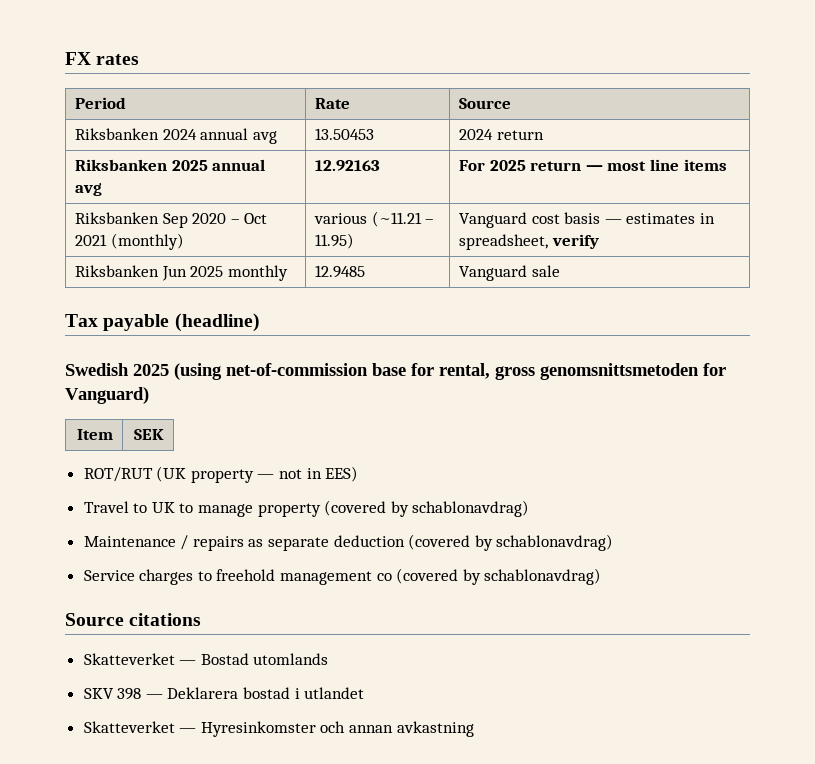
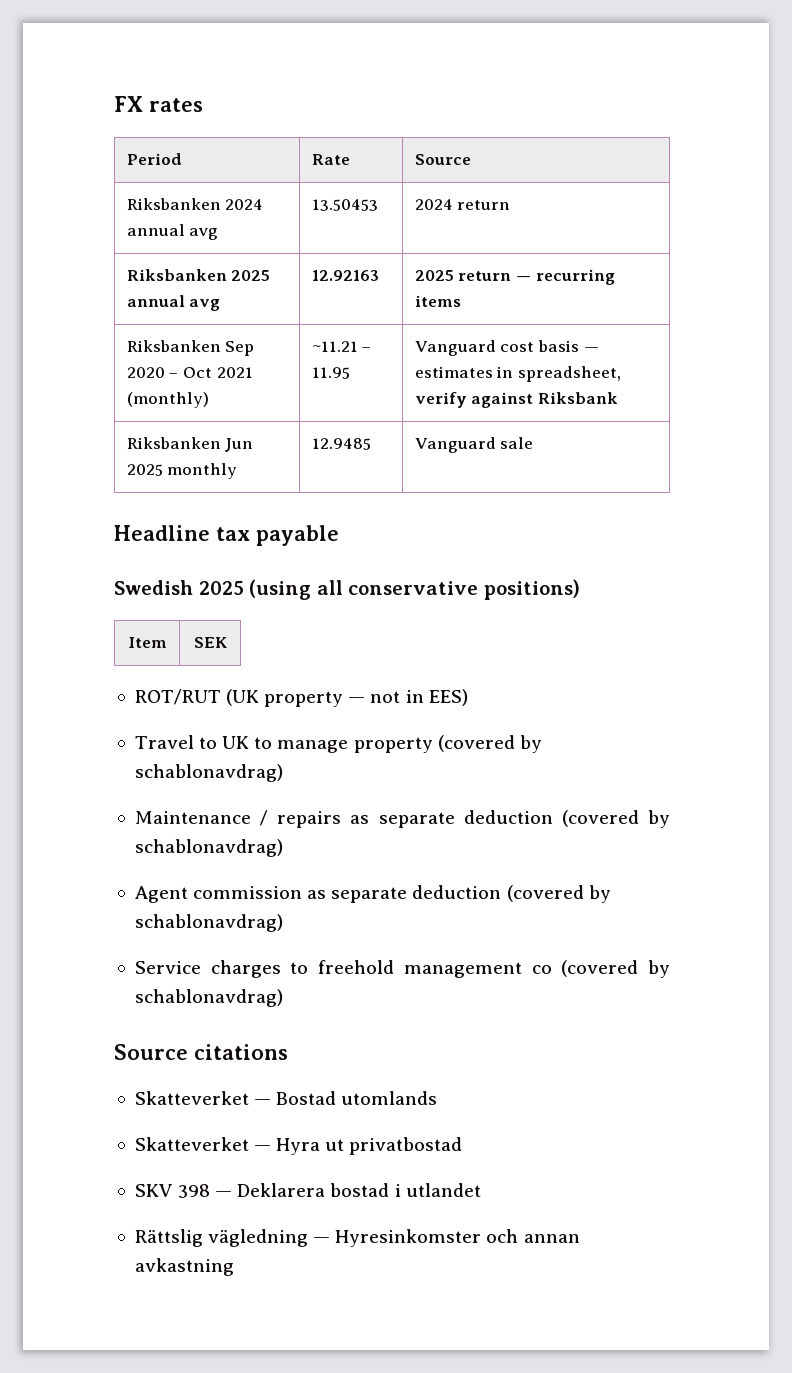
[459,160,486,171] For -> (379, 275) none
[607,159,680,171] most line -> [535,269,615,285] recurring
[314,211,435,227] [315,233,355,249] various (~11.21 – 11.95) -> [311,341,372,352] [311,367,350,379] ~11.21 – 11.95
(599, 241) none -> [471,392,618,408] against Riksbank
[65,314,98,327] Tax -> [114,525,250,541] Headline tax
[174,313,260,332] (headline) -> (339, 535) none
[226,363,726,380] [65,387,149,404] net-of-commission base for rental, gross genomsnittsmetoden for Vanguard) -> [316,579,580,600] all conservative positions)
(614, 542) none -> [134,885,611,903] [134,914,283,932] // Agent commission as separate deduction (covered by schablonavdrag)
(329, 659) none -> [134,1137,463,1155] // Skatteverket — Hyra ut privatbostad
[83,721,175,733] Skatteverket -> [134,1229,309,1247] Rättslig vägledning

